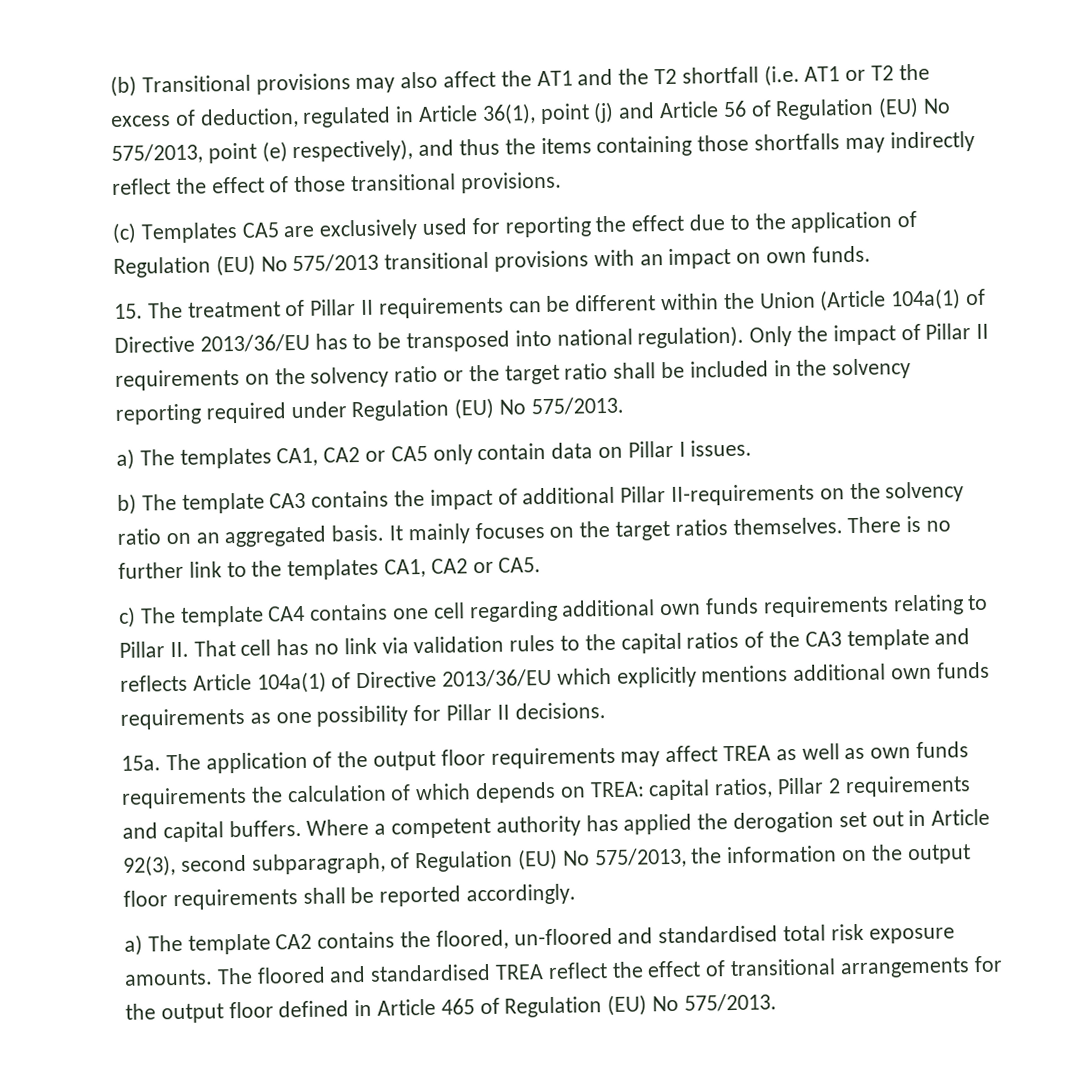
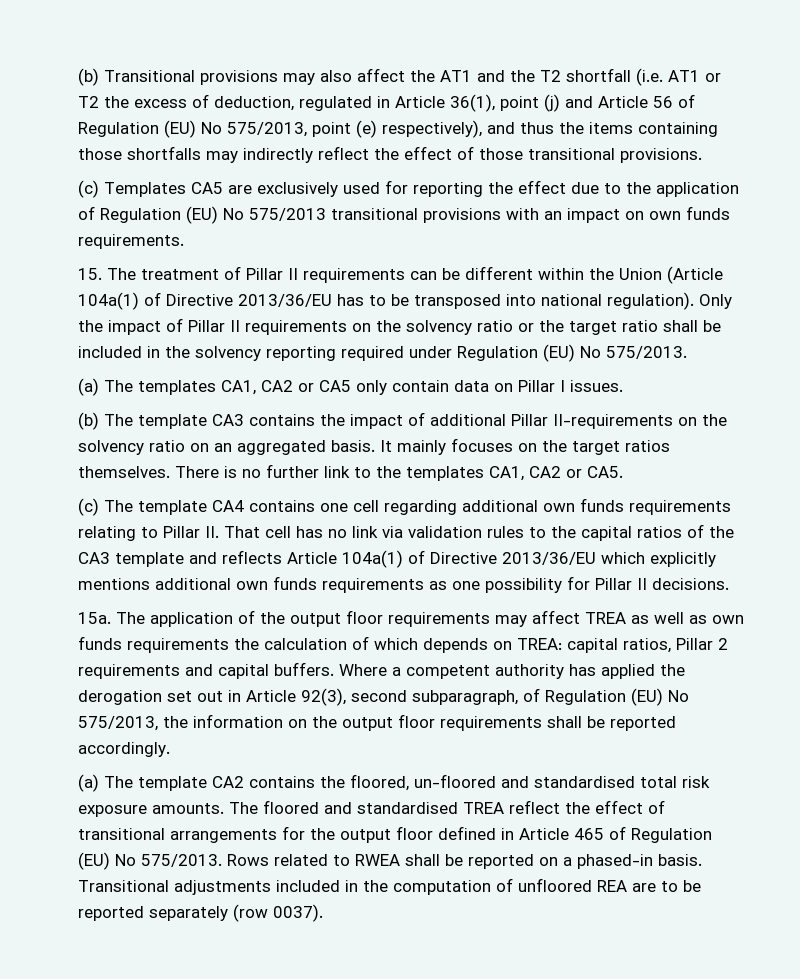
[811,245,871,263] funds. -> [685,206,730,220] [77,234,184,249] funds requirements.
[115,448,135,470] a) -> [77,378,99,396] (a)
[116,493,137,515] b) -> [77,412,99,430] (b)
[117,606,136,628] c) -> [77,498,99,516] (c)
[123,934,143,956] a) -> [77,774,99,792] (a)
(777, 1002) none -> [226,854,702,869] [77,878,701,895] [77,904,323,922] Rows related to RWEA shall be reported on a phased-in basis. Transitional adjustments included in the computation of unfloored REA are to be reported separately (row 0037).

